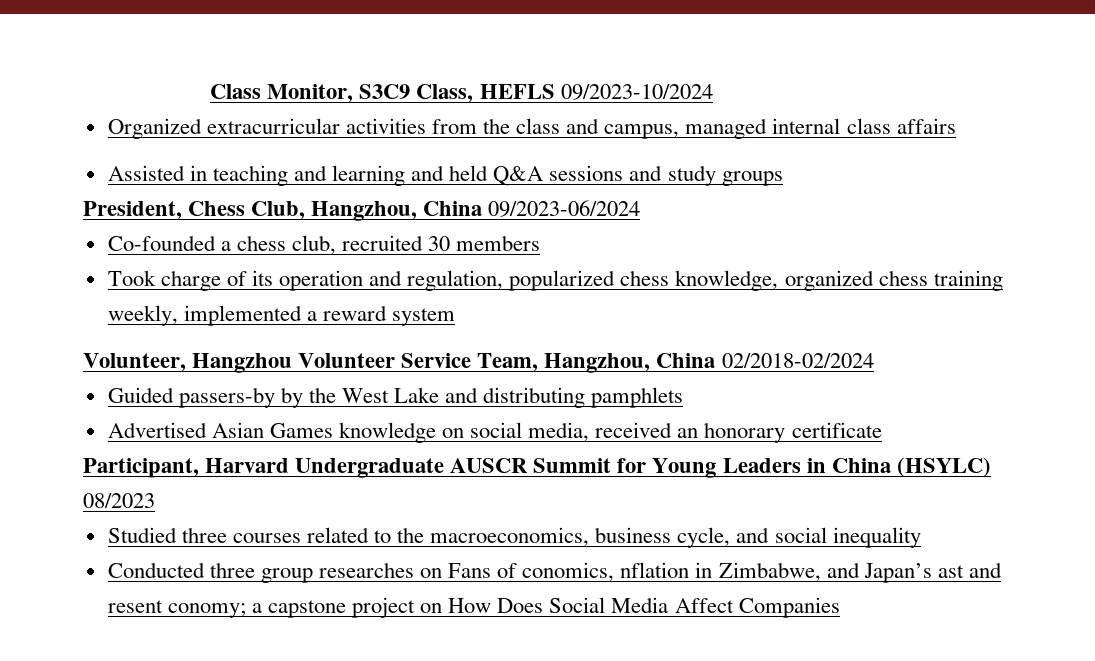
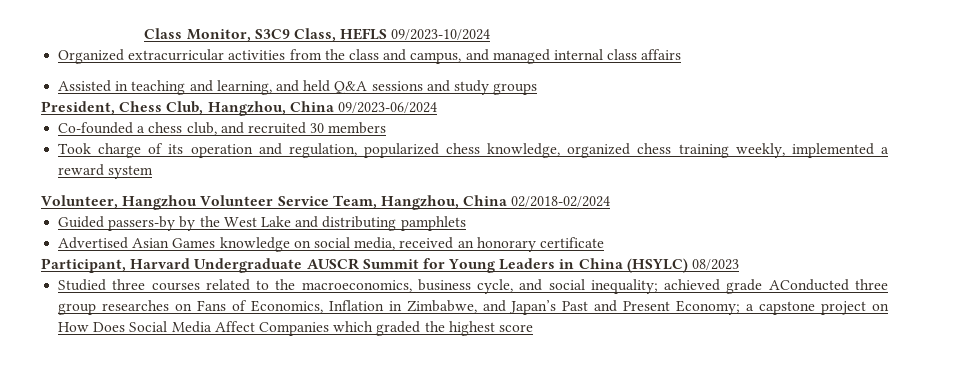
(680, 131) none -> [465,49,489,61] and
[332,165,406,186] learning -> [216,80,272,95] learning,
(336, 245) none -> [220,122,244,134] and
[832,527,921,548] [107,562,205,578] inequality // Conducted -> [590,279,849,294] inequality; achieved grade AConducted
[522,562,690,582] conomics, nflation -> [250,300,384,313] Economics, Inflation
[937,562,1002,578] [107,600,246,618] ast and resent conomy; -> [562,300,741,315] Past and Present Economy;
(840, 607) none -> [333,321,533,336] which graded the highest score

